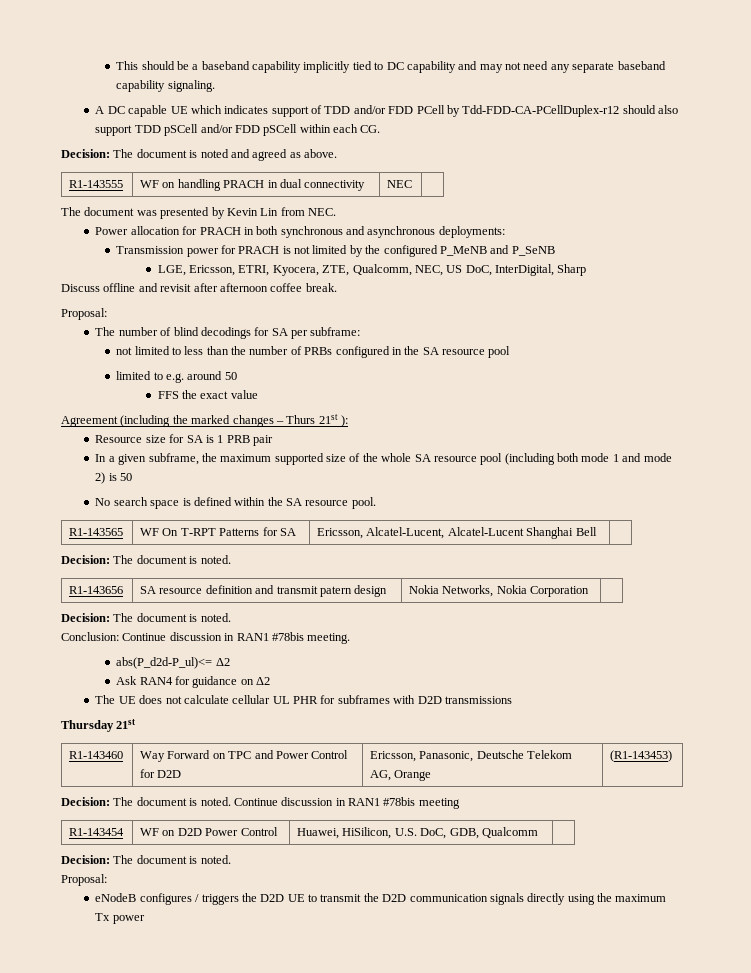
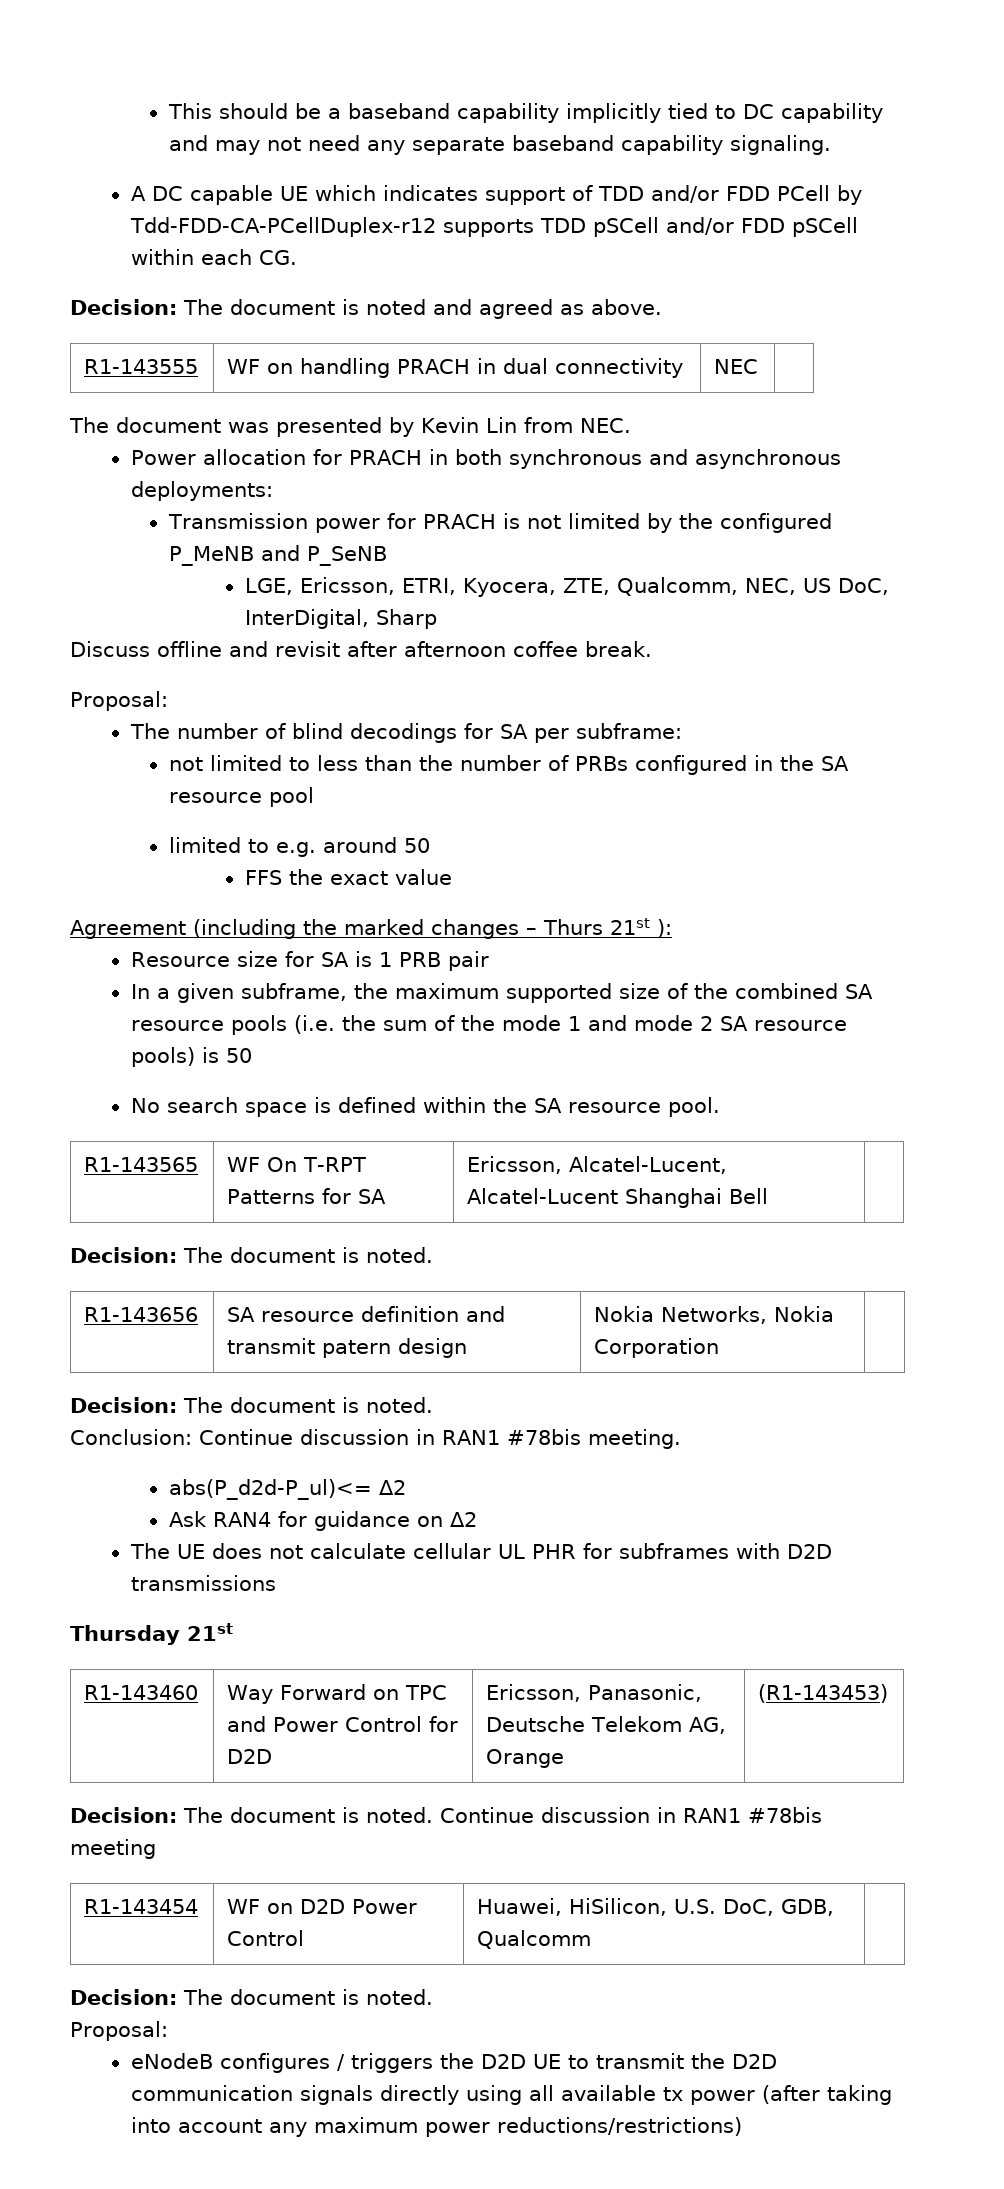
[622,105,679,114] [95,125,133,136] should also support -> [442,219,534,237] supports
[381,453,672,465] [95,472,106,484] whole SA resource pool (including both mode 1 and mode 2) -> [734,983,873,999] [130,1015,847,1035] [130,1047,195,1067] combined SA resource pools (i.e. the sum of the mode 1 and mode 2 SA resource pools)
[597,893,667,902] [95,913,145,924] the maximum Tx power -> [528,2085,892,2105] [130,2117,742,2137] all available tx power (after taking into account any maximum power reductions/restrictions)

